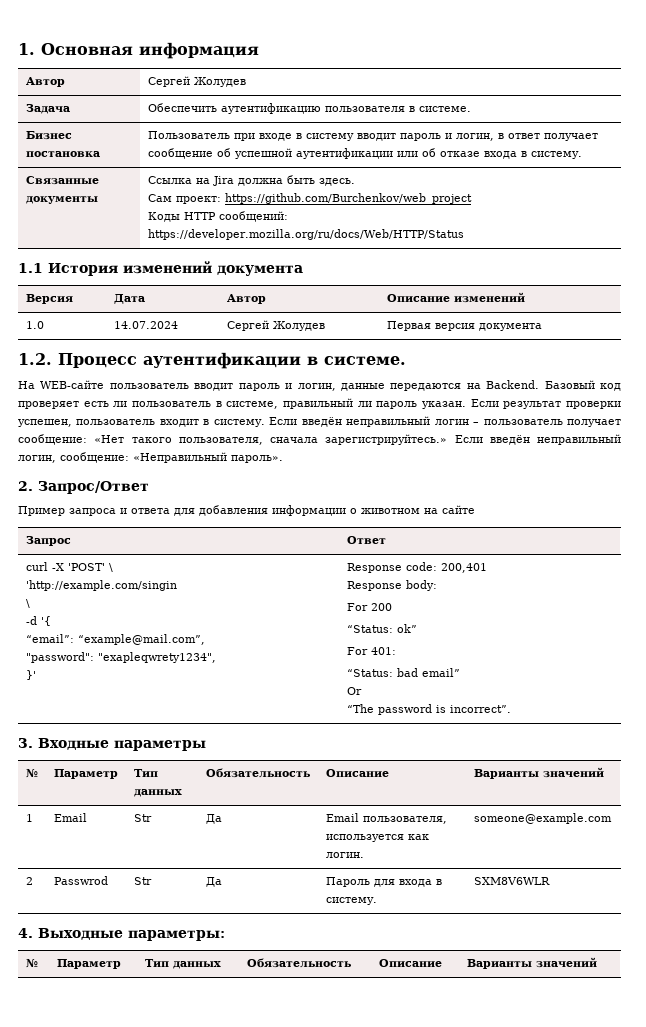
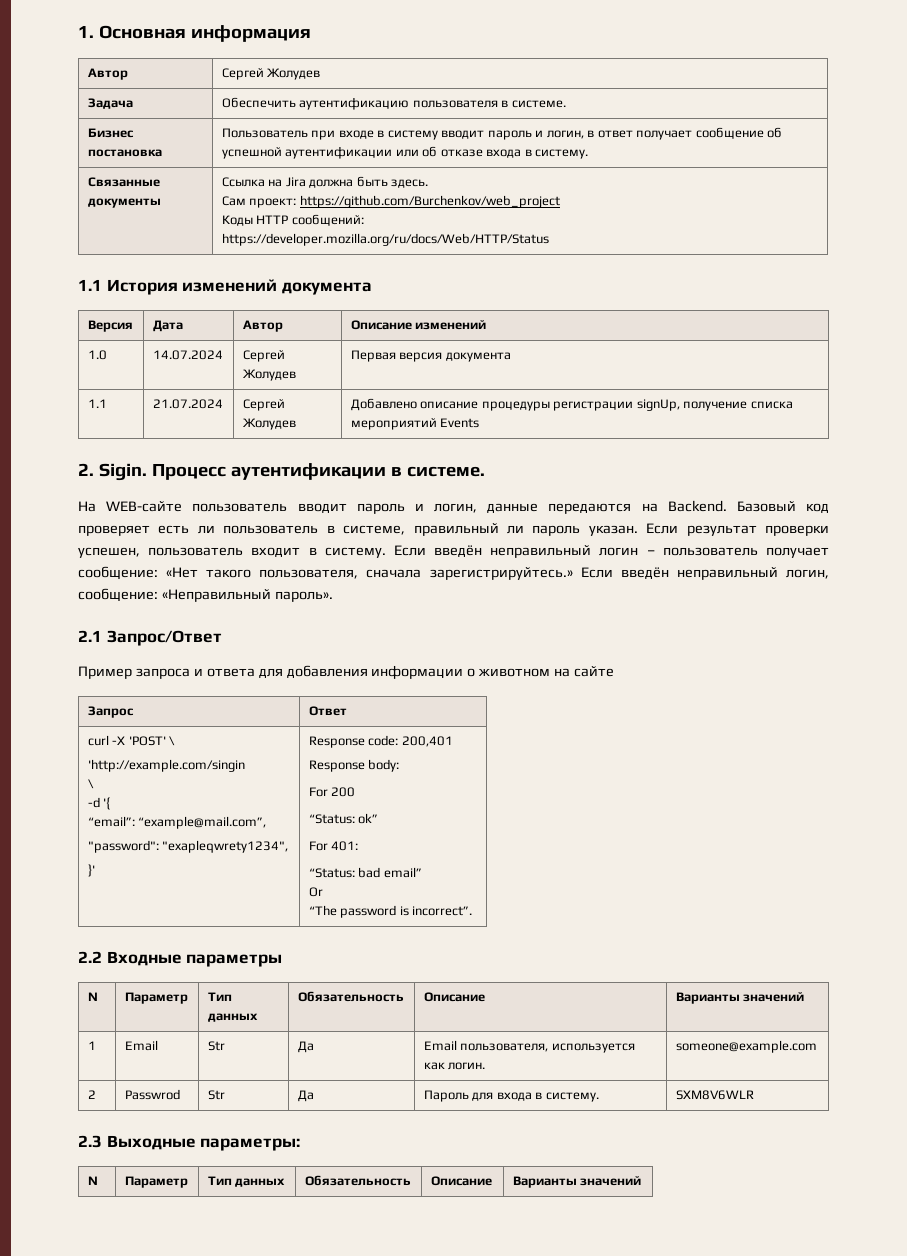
[18,353,52,365] // 1.2. -> [87,399,107,408] [152,399,223,409] [242,399,285,411] [241,418,296,430] [350,398,793,411] [350,418,480,430] [78,463,147,481] // 1.1 | 21.07.2024 | Сергей Жолудев | Добавлено описание процедуры регистрации signUp, получение списка мероприятий Events // 2. Sigin.
[18,481,33,491] 2. -> [78,630,102,642] 2.1
[18,738,33,748] 3. -> [78,951,102,963] 2.2
[18,928,33,938] 4. -> [78,1135,102,1148] 2.3

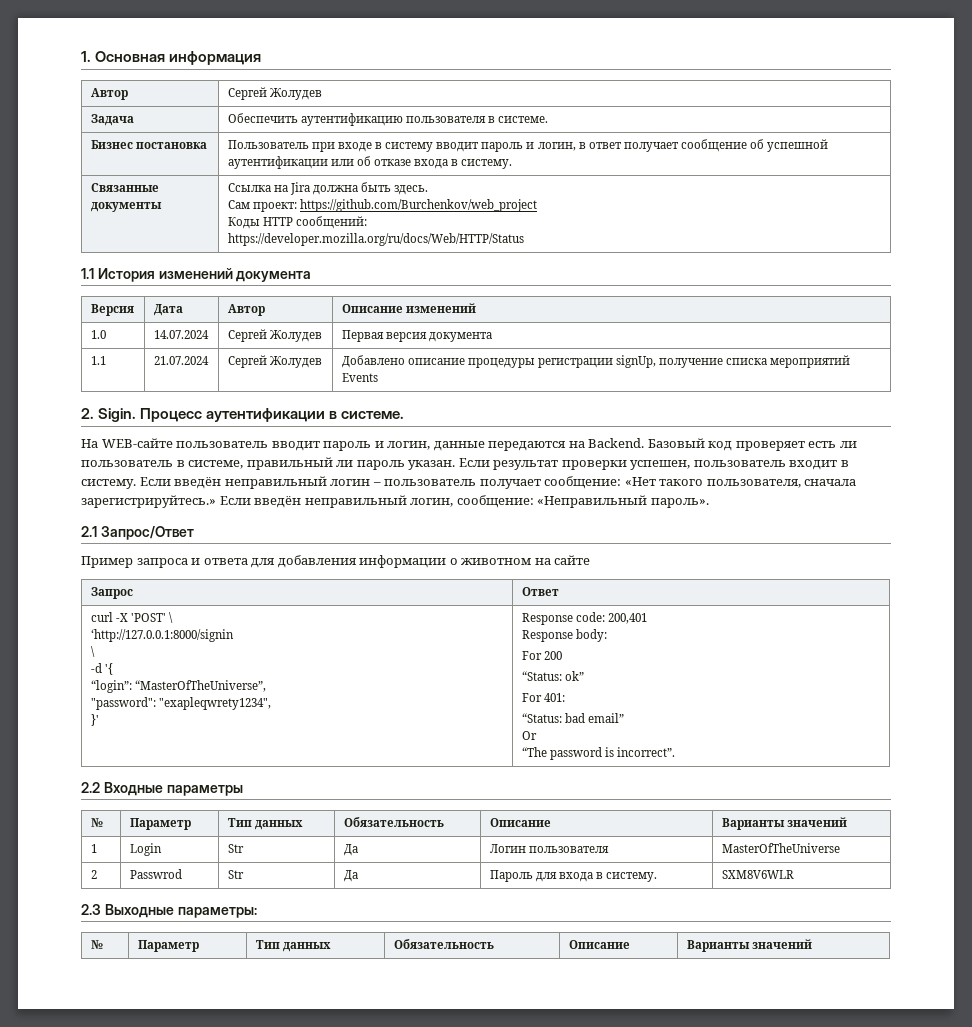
[87,759,245,772] 'http://example.com/singin -> [90,629,234,642] ‘http://127.0.0.1:8000/signin
[87,816,267,829] “email”: “example@mail.com”, -> [90,680,266,693] “login”: “MasterOfTheUniverse”,
[124,1040,158,1051] [207,1041,225,1051] [297,1041,314,1053] [423,1040,635,1053] [423,1062,486,1070] [675,1040,817,1053] Email | Str | Да | Email пользователя, используется как логин. | someone@example.com -> [129,843,162,856] [227,844,244,853] [343,844,358,856] [489,844,609,853] [721,843,840,853] Login | Str | Да | Логин пользователя | MasterOfTheUniverse

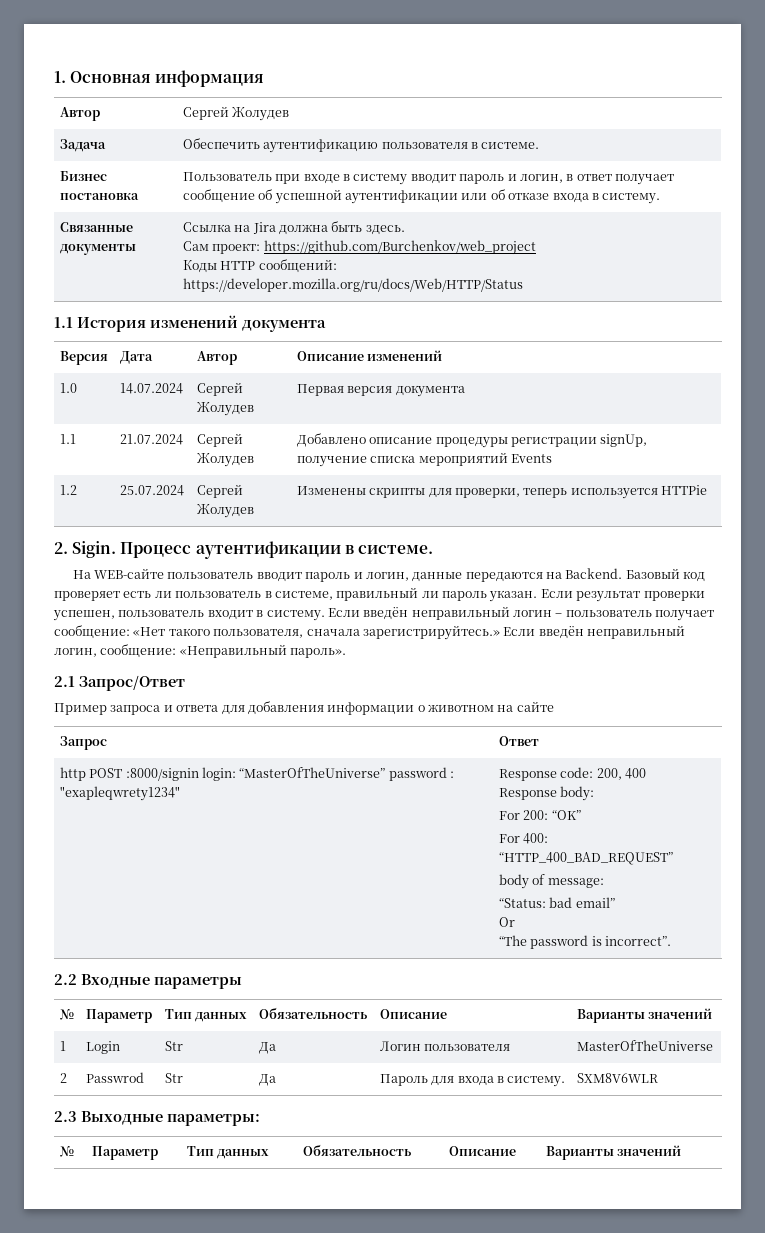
(378, 377) none -> [59,485,77,495] [119,485,184,496] [196,484,243,498] [196,504,254,518] [296,485,708,499] // 1.2 | 25.07.2024 | Сергей Жолудев | Изменены скрипты для проверки, теперь используется HTTPie
[90,612,174,623] [90,629,234,642] [90,646,95,657] [90,663,113,675] [90,680,266,693] [90,697,271,710] [90,714,99,726] curl -X 'POST' \ // ‘http://127.0.0.1:8000/signin // \ // -d '{ // “login”: “MasterOfTheUniverse”, // "password": "exapleqwrety1234", // }' -> [59,767,455,781] [59,786,180,801] http POST :8000/signin login: “MasterOfTheUniverse” password : "exapleqwrety1234"
[607,613,647,624] 200,401 -> [596,768,647,780] 200, 400
[543,651,562,660] [521,671,584,681] [521,693,565,702] 200 // “Status: ok” // For 401: -> [523,810,581,820] [498,833,549,844] [498,852,673,865] [498,874,604,889] 200: “OK” // For 400: “HTTP_400_BAD_REQUEST” // body of message:

